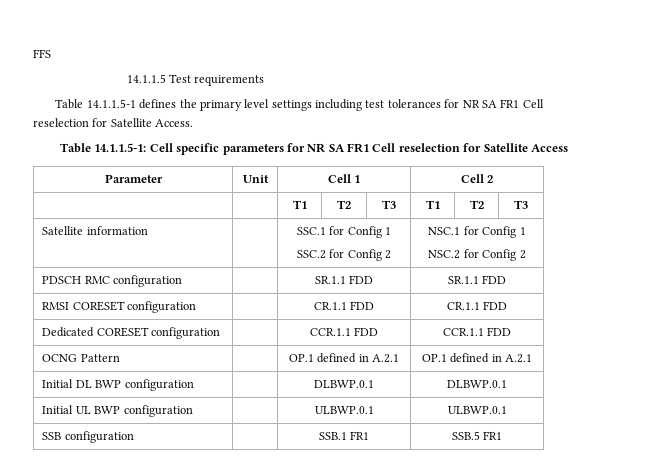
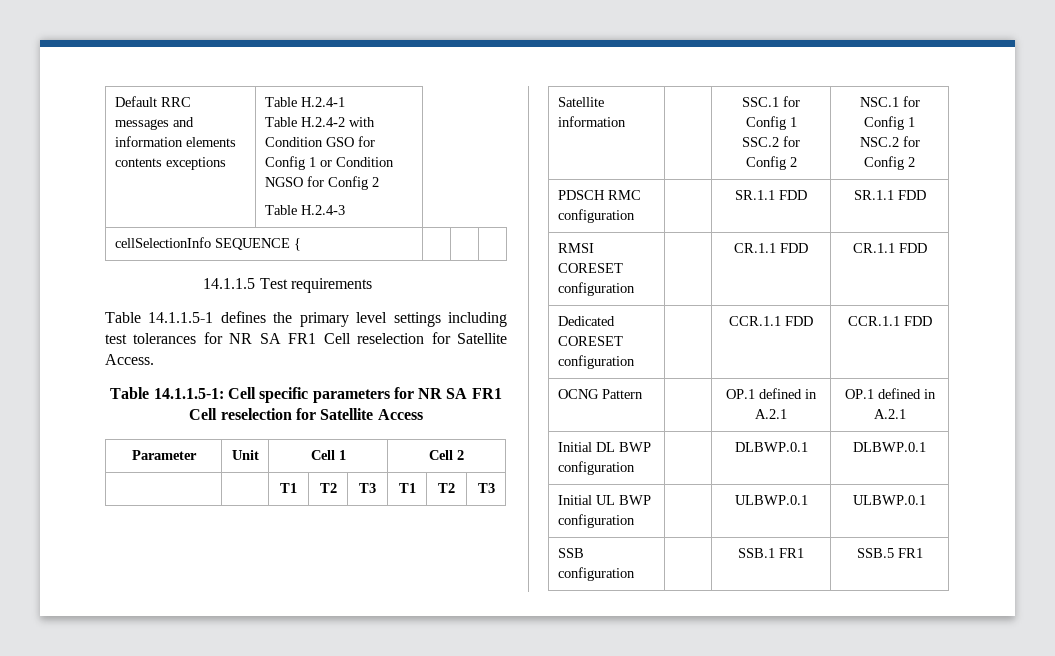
[33,49,51,58] FFS -> [114,96,191,107] [114,117,194,130] [114,136,236,147] [114,157,226,170] [264,97,345,107] [264,117,375,127] [264,136,375,147] [264,156,394,170] [264,176,379,190] [264,205,345,215] [114,237,301,251] Default RRC messages and information elements contents exceptions | Table H.2.4-1 // Table H.2.4-2 with Condition GSO for Config 1 or Condition NGSO for Config 2 // Table H.2.4-3 // cellSelectionInfo SEQUENCE { | | |

